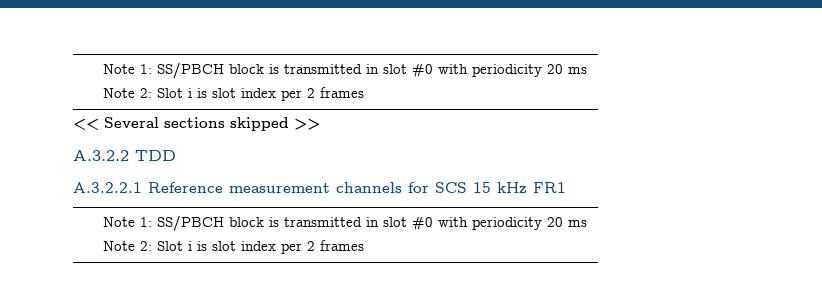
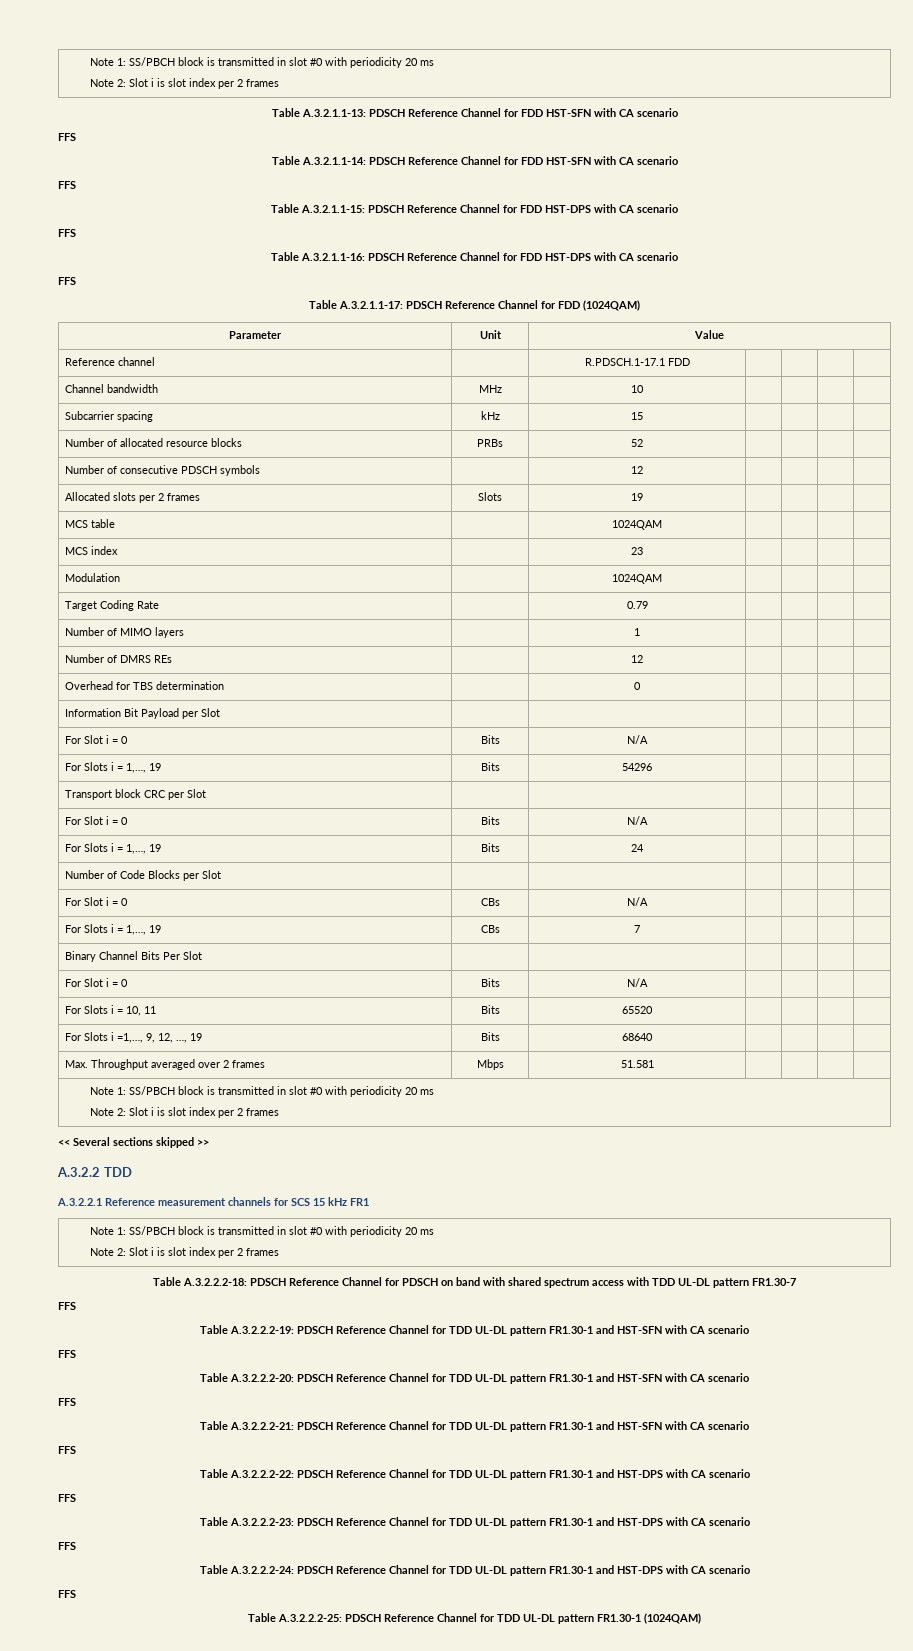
(364, 92) none -> [271,108,678,117] [58,133,76,141] [271,156,678,165] [58,181,76,189] [271,204,678,213] [58,229,76,237] [271,252,678,261] [58,277,76,285] [309,300,640,311] [229,331,282,339] [479,330,502,339] [694,330,724,339] [65,357,156,366] [584,358,690,366] [65,384,159,393] [478,385,502,393] [631,385,644,393] [65,411,154,422] [480,411,500,420] [631,412,643,420] [65,438,243,447] [477,439,503,447] [631,439,643,447] [65,465,261,476] [631,466,643,474] [65,492,201,503] [478,492,502,501] [631,493,643,501] [65,519,116,528] [612,520,662,530] [65,546,119,555] [631,547,643,555] [65,573,121,582] [612,574,662,584] [65,600,160,611] [626,601,648,609] [65,627,185,638] [634,628,640,636] [65,654,173,663] [631,655,643,663] [65,681,225,690] [634,682,641,690] [65,708,221,719] [65,735,129,744] [480,735,500,744] [627,735,648,744] [65,762,162,773] [480,762,500,771] [622,763,652,771] [65,789,207,800] [65,816,129,825] [480,816,500,825] [627,816,648,825] [65,843,162,854] [480,843,500,852] [631,844,644,852] [65,870,222,881] [65,897,129,906] [480,898,500,906] [627,897,648,906] [65,924,162,935] [480,925,500,933] [634,925,640,933] [65,951,203,962] [65,978,129,987] [480,978,500,987] [627,978,648,987] [65,1005,157,1016] [480,1005,500,1014] [622,1006,653,1014] [65,1032,203,1043] [480,1032,500,1041] [622,1033,653,1041] [65,1059,266,1070] [476,1059,504,1070] [620,1060,654,1068] [90,1086,435,1097] [90,1107,280,1118] // Table A.3.2.1.1-13: PDSCH Reference Channel for FDD HST-SFN with CA scenario // FFS // Table A.3.2.1.1-14: PDSCH Reference Channel for FDD HST-SFN with CA scenario // FFS // Table A.3.2.1.1-15: PDSCH Reference Channel for FDD HST-DPS with CA scenario // FFS // Table A.3.2.1.1-16: PDSCH Reference Channel for FDD HST-DPS with CA scenario // FFS // Table A.3.2.1.1-17: PDSCH Reference Channel for FDD (1024QAM) // Parameter | Unit | Value // Reference channel | | R.PDSCH.1-17.1 FDD | | | | // Channel bandwidth | MHz | 10 | | | | // Subcarrier spacing | kHz | 15 | | | | // Number of allocated resource blocks | PRBs | 52 | | | | // Number of consecutive PDSCH symbols | | 12 | | | | // Allocated slots per 2 frames | Slots | 19 | | | | // MCS table | | 1024QAM | | | | // MCS index | | 23 | | | | // Modulation | | 1024QAM | | | | // Target Coding Rate | | 0.79 | | | | // Number of MIMO layers | | 1 | | | | // Number of DMRS REs | | 12 | | | | // Overhead for TBS determination | | 0 | | | | // Information Bit Payload per Slot | | | | | | // For Slot i = 0 | Bits | N/A | | | | // For Slots i = 1,…, 19 | Bits | 54296 | | | | // Transport block CRC per Slot | | | | | | // For Slot i = 0 | Bits | N/A | | | | // For Slots i = 1,…, 19 | Bits | 24 | | | | // Number of Code Blocks per Slot | | | | | | // For Slot i = 0 | CBs | N/A | | | | // For Slots i = 1,…, 19 | CBs | 7 | | | | // Binary Channel Bits Per Slot | | | | | | // For Slot i = 0 | Bits | N/A | | | | // For Slots i = 10, 11 | Bits | 65520 | | | | // For Slots i =1,…, 9, 12, …, 19 | Bits | 68640 | | | | // Max. Throughput averaged over 2 frames | Mbps | 51.581 | | | | // Note 1: SS/PBCH block is transmitted in slot #0 with periodicity 20 ms // Note 2: Slot i is slot index per 2 frames
(364, 245) none -> [153,1277,796,1288] [58,1302,76,1310] [200,1325,749,1336] [58,1350,76,1358] [200,1373,749,1384] [58,1398,76,1406] [200,1421,749,1432] [58,1446,76,1454] [199,1469,750,1480] [58,1494,76,1502] [199,1517,750,1528] [58,1542,76,1550] [199,1565,750,1576] [58,1590,76,1598] [248,1613,701,1624] // Table A.3.2.2.2-18: PDSCH Reference Channel for PDSCH on band with shared spectrum access with TDD UL-DL pattern FR1.30-7 // FFS // Table A.3.2.2.2-19: PDSCH Reference Channel for TDD UL-DL pattern FR1.30-1 and HST-SFN with CA scenario // FFS // Table A.3.2.2.2-20: PDSCH Reference Channel for TDD UL-DL pattern FR1.30-1 and HST-SFN with CA scenario // FFS // Table A.3.2.2.2-21: PDSCH Reference Channel for TDD UL-DL pattern FR1.30-1 and HST-SFN with CA scenario // FFS // Table A.3.2.2.2-22: PDSCH Reference Channel for TDD UL-DL pattern FR1.30-1 and HST-DPS with CA scenario // FFS // Table A.3.2.2.2-23: PDSCH Reference Channel for TDD UL-DL pattern FR1.30-1 and HST-DPS with CA scenario // FFS // Table A.3.2.2.2-24: PDSCH Reference Channel for TDD UL-DL pattern FR1.30-1 and HST-DPS with CA scenario // FFS // Table A.3.2.2.2-25: PDSCH Reference Channel for TDD UL-DL pattern FR1.30-1 (1024QAM)

